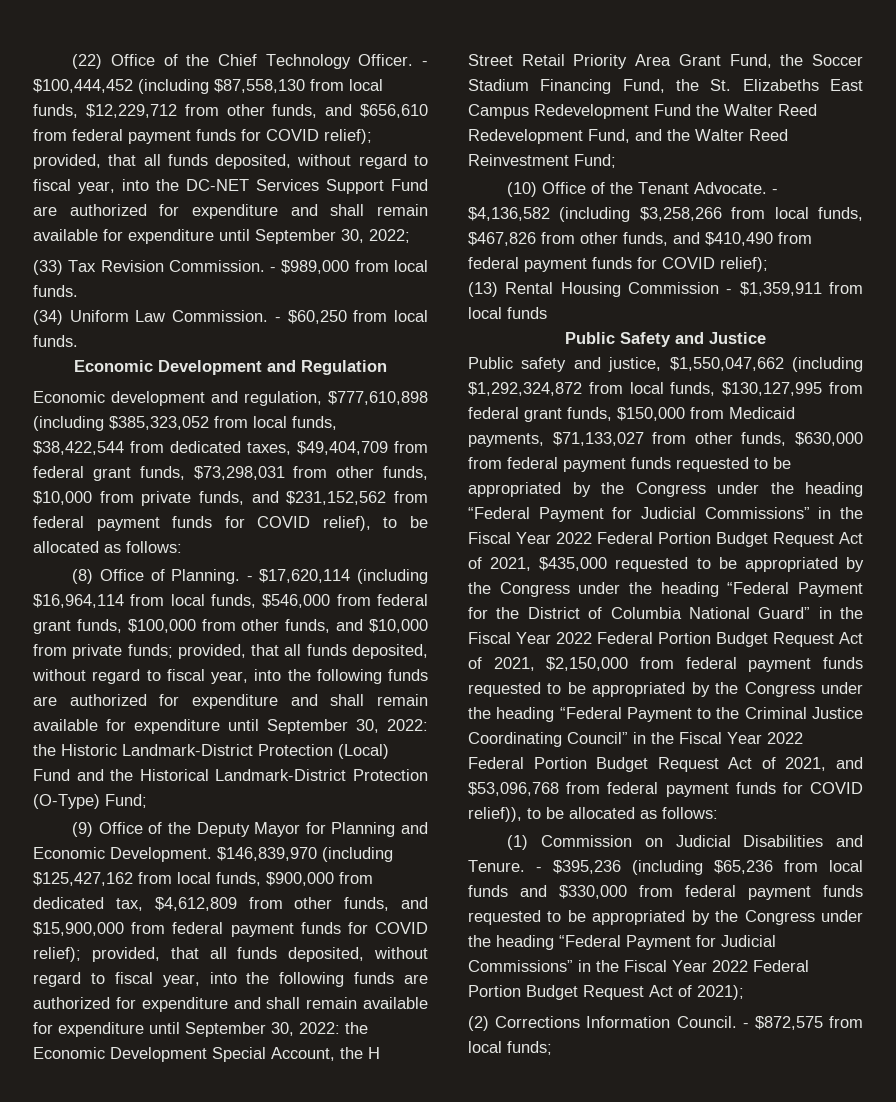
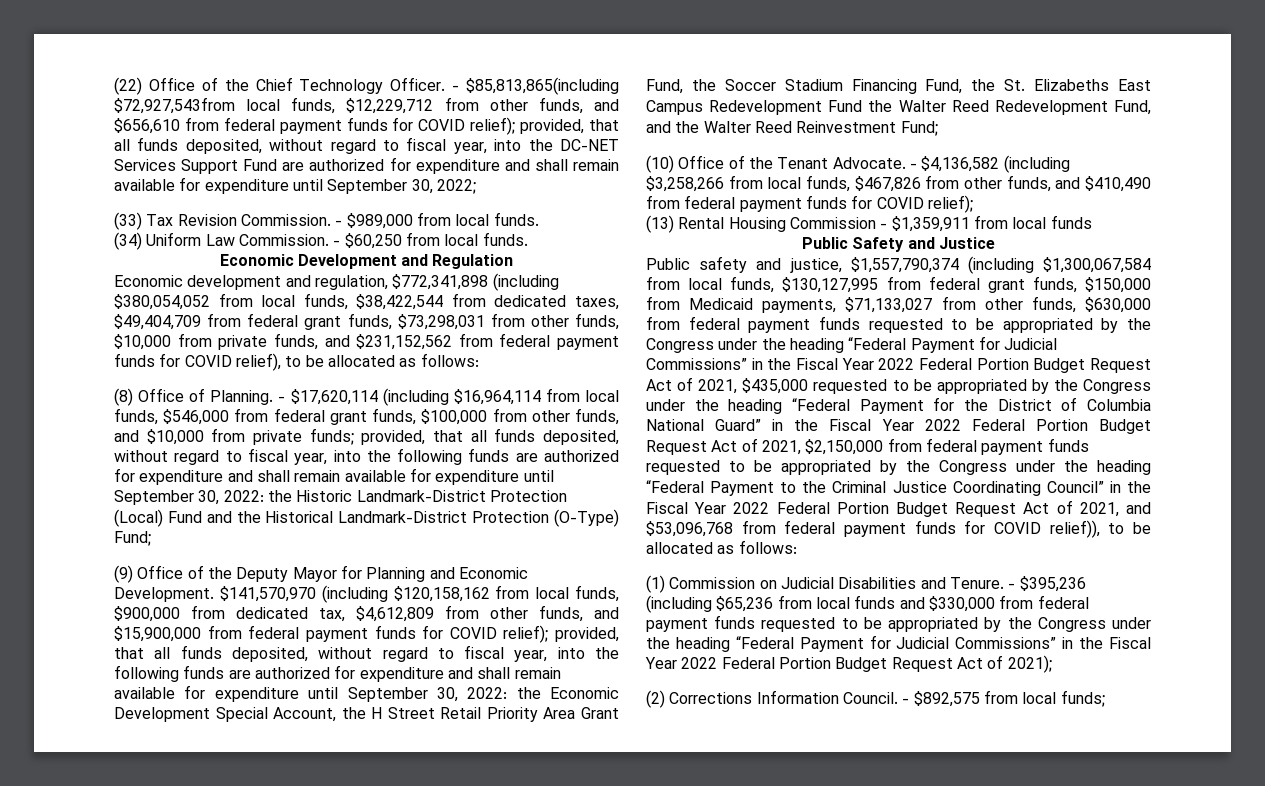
[33,79,344,94] $100,444,452 (including $87,558,130 from -> [466,77,619,95] [114,97,235,114] $85,813,865(including $72,927,543from
[328,391,428,405] [33,416,209,431] $777,610,898 (including $385,323,052 -> [392,273,559,291] [114,294,210,310] $772,341,898 (including $380,054,052
[217,847,393,862] [33,872,133,886] $146,839,970 (including $125,427,162 -> [219,585,490,603] $141,570,970 (including $120,158,162
[669,357,863,372] [468,382,582,396] $1,550,047,662 (including $1,292,324,872 -> [850,256,1151,274] $1,557,790,374 (including $1,300,067,584
[754,1016,823,1030] $872,575 -> [913,691,980,707] $892,575

